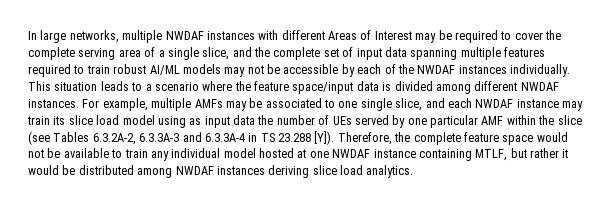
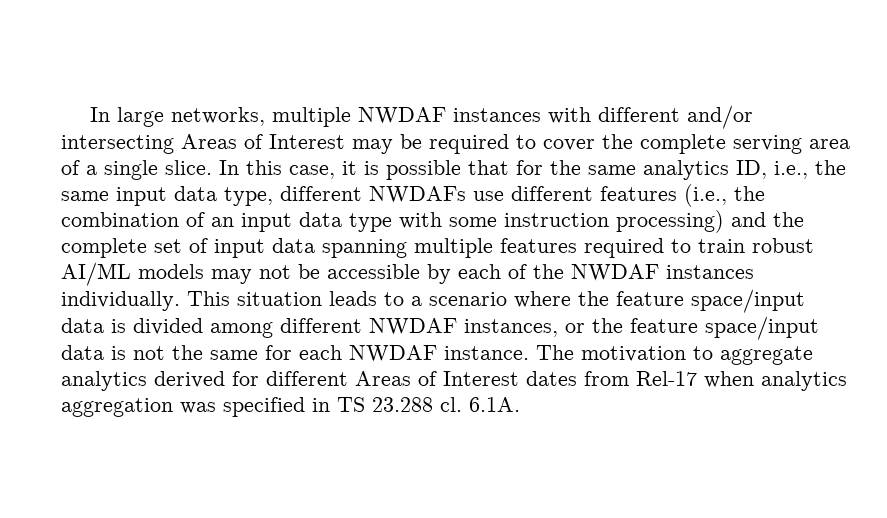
(325, 35) none -> [686,105,753,129] [61,135,174,154] and/or intersecting
[202,47,230,60] slice, -> [165,160,846,180] [61,184,765,207] [61,210,724,233] slice. In this case, it is possible that for the same analytics ID, i.e., the same input data type, different NWDAFs use different features (i.e., the combination of an input data type with some instruction processing)
[28,98,583,111] [27,115,582,128] [28,131,568,145] [28,148,569,161] [28,165,414,178] instances. For example, multiple AMFs may be associated to one single slice, and each NWDAF instance may train its slice load model using as input data the number of UEs served by one particular AMF within the slice (see Tables 6.3.2A-2, 6.3.3A-3 and 6.3.3A-4 in TS 23.288 [Y]). Therefore, the complete feature space would not be available to train any individual model hosted at one NWDAF instance containing MTLF, but rather it would be distributed among NWDAF instances deriving slice load analytics. -> [464,316,819,340] [61,345,813,365] [61,371,847,391] [61,397,520,417] instances, or the feature space/input data is not the same for each NWDAF instance. The motivation to aggregate analytics derived for different Areas of Interest dates from Rel-17 when analytics aggregation was specified in TS 23.288 cl. 6.1A.

